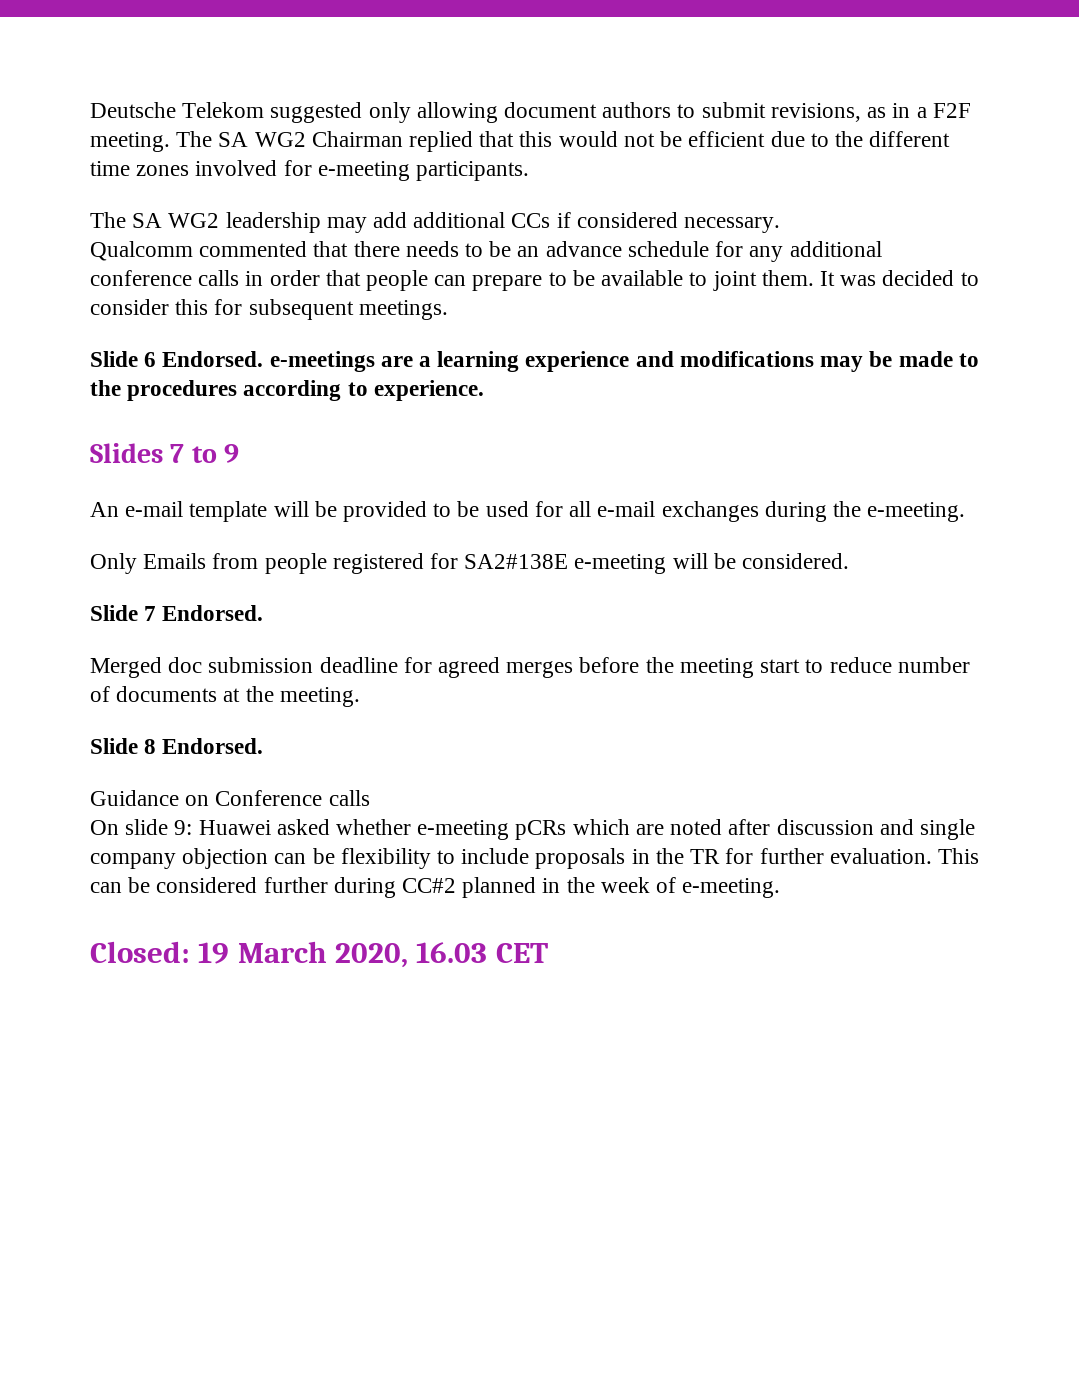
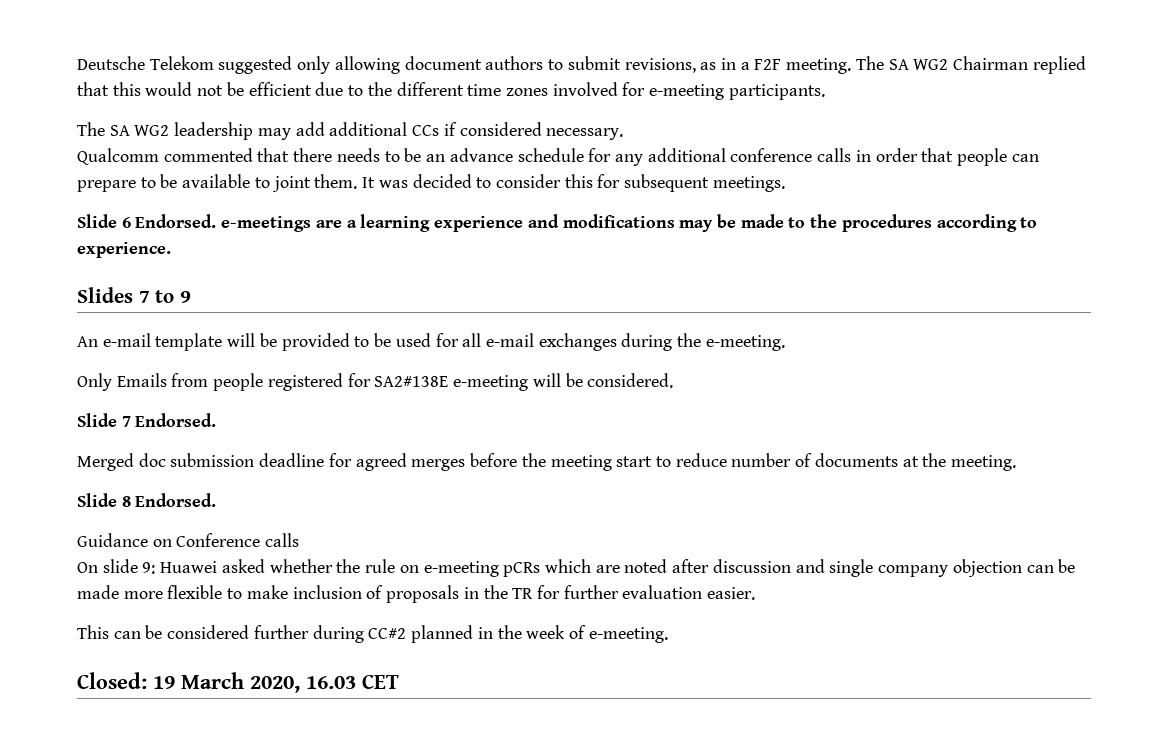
(412, 827) none -> [336,559,419,573] the rule on
[340,848,530,869] flexibility to include -> [77,585,384,599] made more flexible to make inclusion of
[829,848,932,864] evaluation. -> [622,585,756,600] evaluation easier. //

